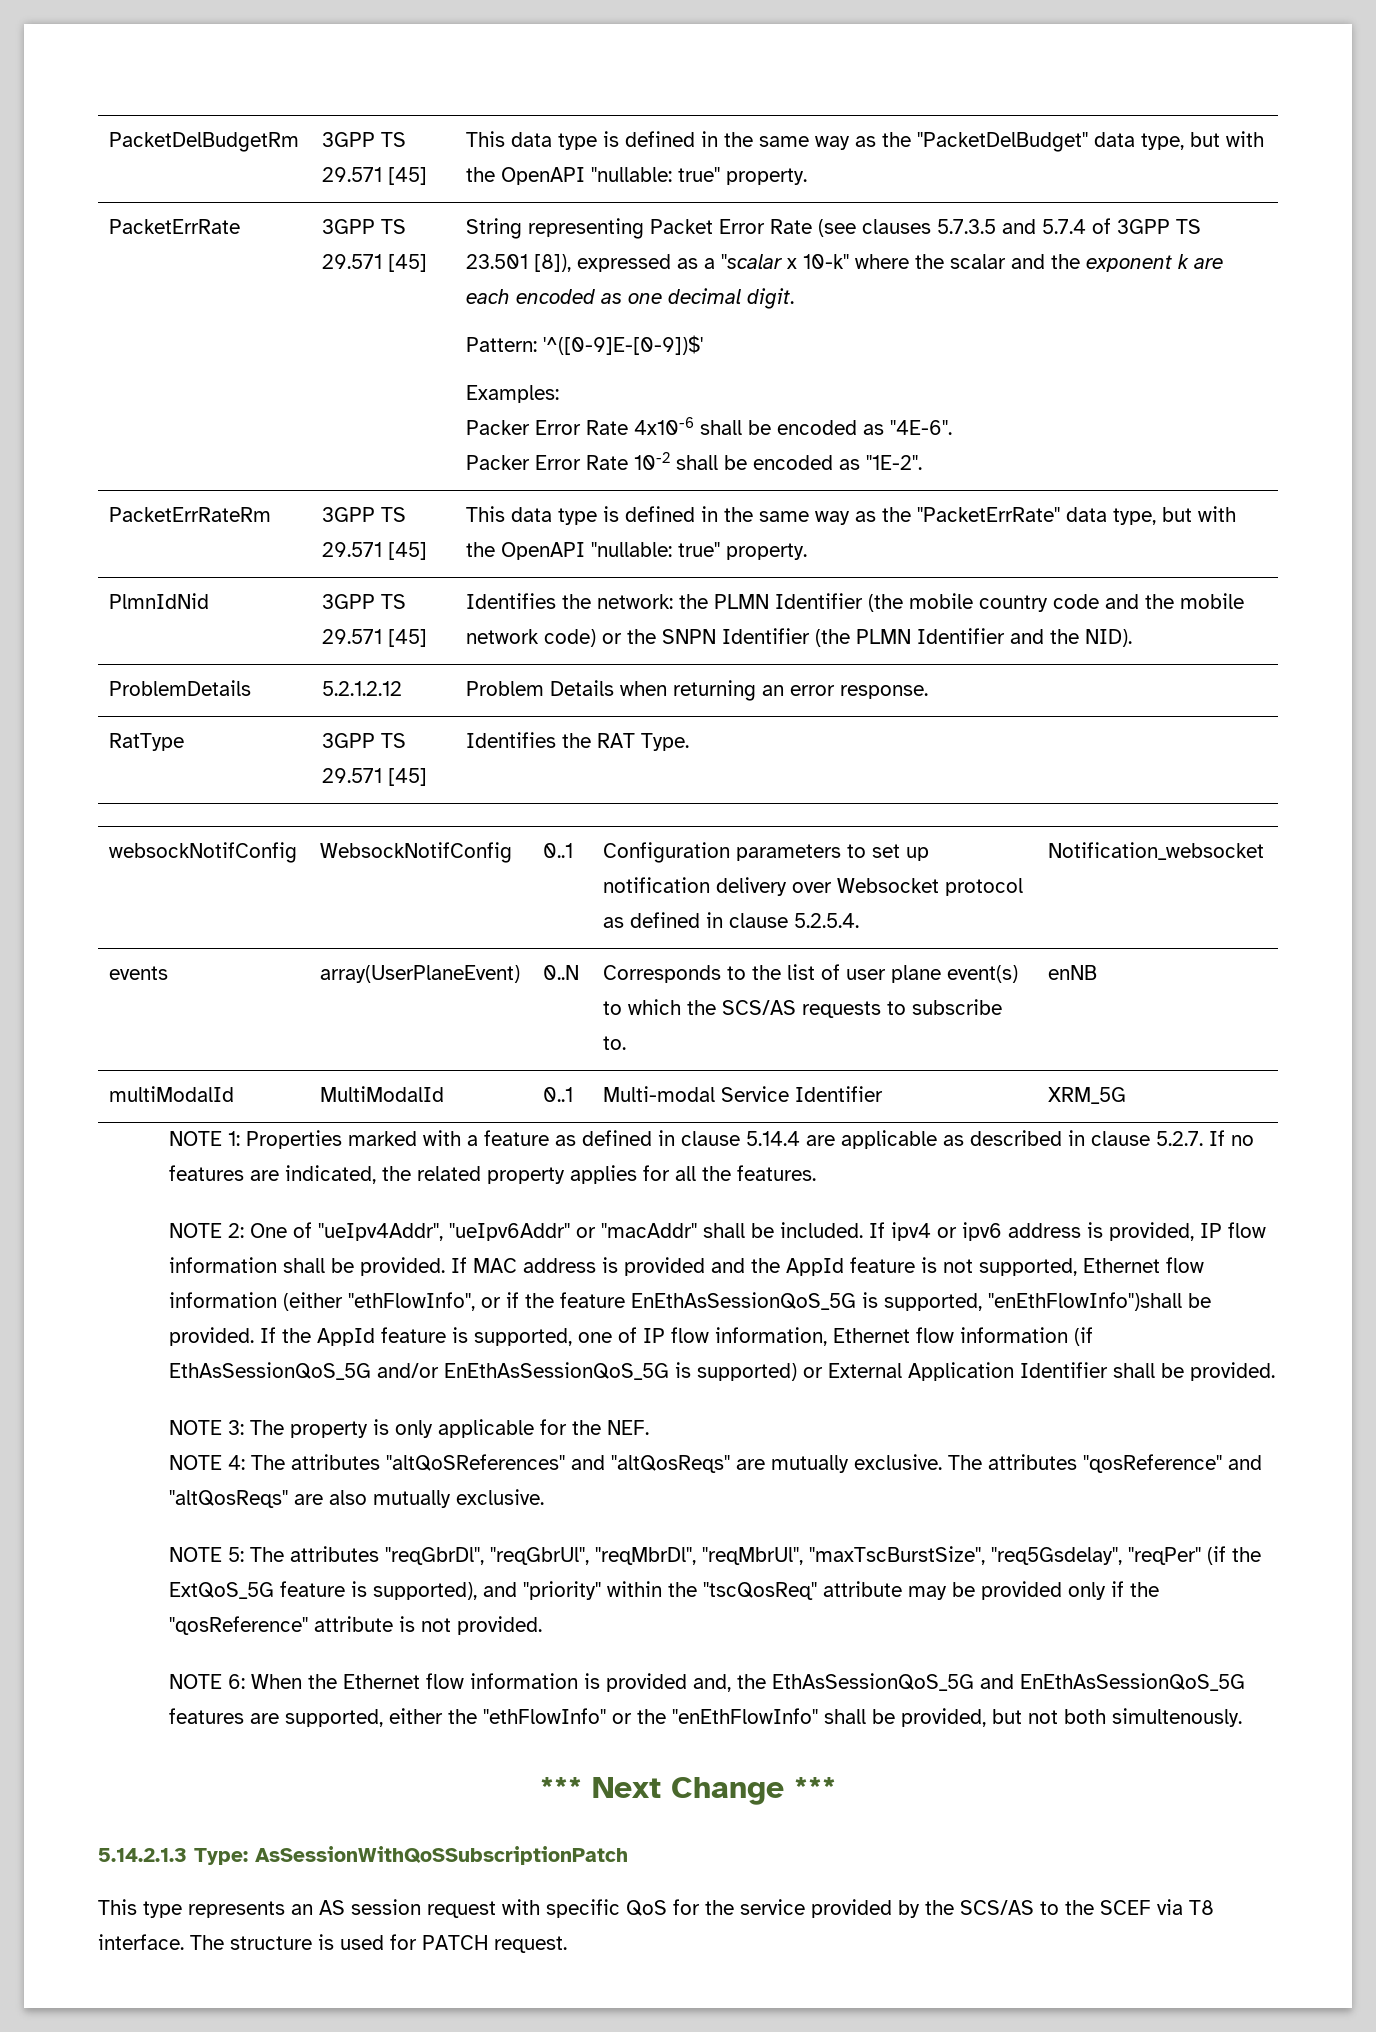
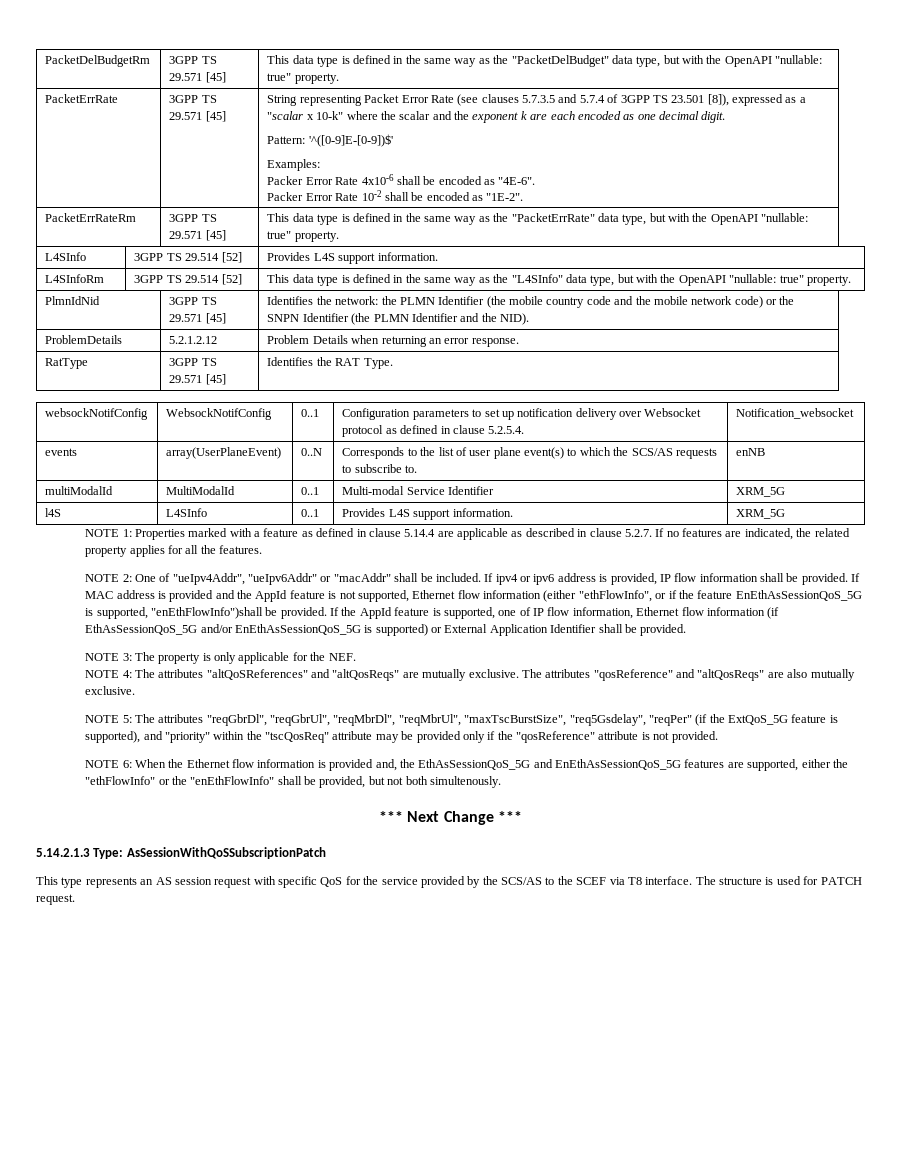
(808, 551) none -> [45,252,87,261] [134,252,242,263] [267,252,438,264] [45,274,105,283] [134,274,242,285] [267,274,851,286] // L4SInfo | 3GPP TS 29.514 [52] | Provides L4S support information. // L4SInfoRm | 3GPP TS 29.514 [52] | This data type is defined in the same way as the "L4SInfo" data type, but with the OpenAPI "nullable: true" property.
(1127, 1095) none -> [45,508,62,517] [166,508,208,517] [301,509,320,517] [342,508,513,520] [736,509,786,519] // l4S | L4SInfo | 0..1 | Provides L4S support information. | XRM_5G

